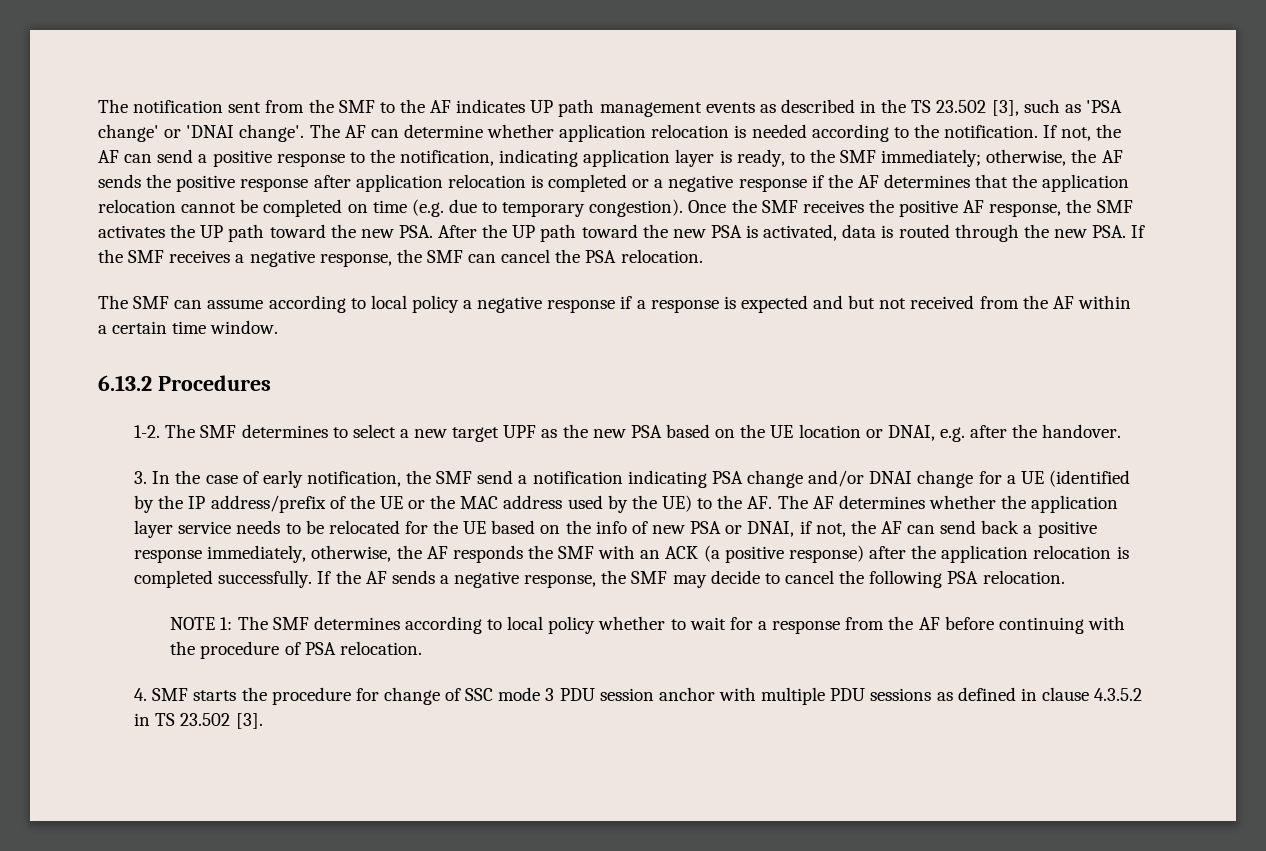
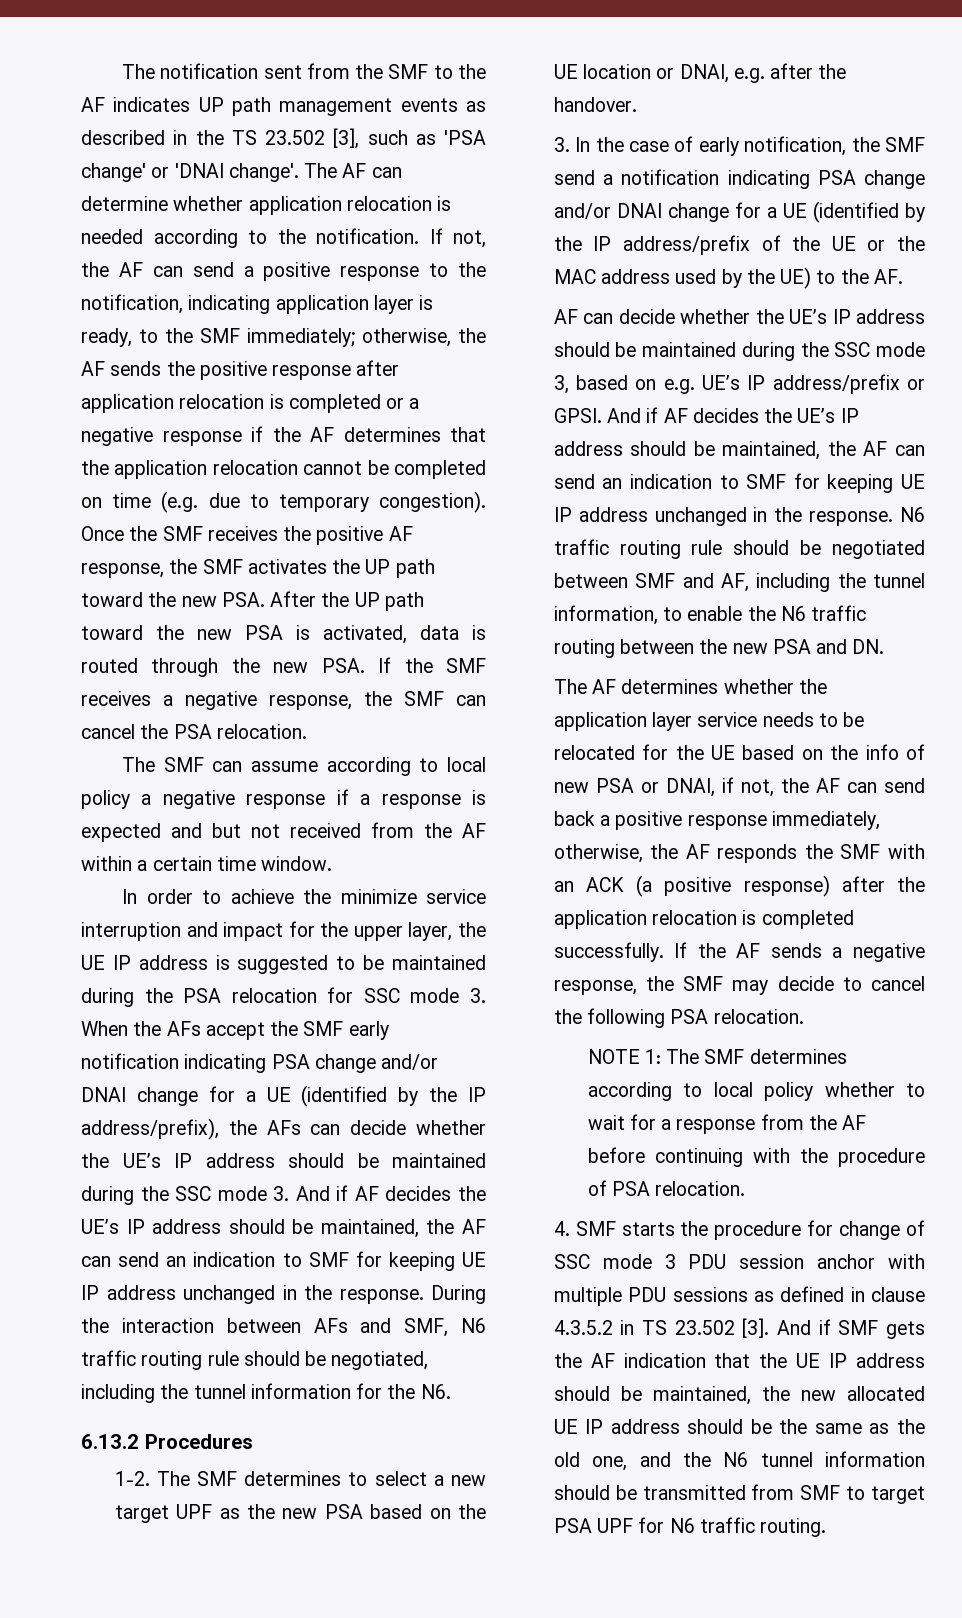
(279, 327) none -> [122,889,486,904] [81,921,486,941] [81,955,486,974] [81,987,486,1007] [81,1021,389,1040] [81,1053,439,1073] [81,1085,486,1107] [81,1118,487,1140] [81,1153,486,1168] [81,1185,486,1205] [81,1219,486,1238] [81,1251,486,1271] [81,1285,486,1304] [81,1318,486,1337] [81,1350,429,1370] [81,1383,451,1403] // In order to achieve the minimize service interruption and impact for the upper layer, the UE IP address is suggested to be maintained during the PSA relocation for SSC mode 3. When the AFs accept the SMF early notification indicating PSA change and/or DNAI change for a UE (identified by the IP address/prefix), the AFs can decide whether the UE’s IP address should be maintained during the SSC mode 3. And if AF decides the UE’s IP address should be maintained, the AF can send an indication to SMF for keeping UE IP address unchanged in the response. During the interaction between AFs and SMF, N6 traffic routing rule should be negotiated, including the tunnel information for the N6.
(773, 502) none -> [553,309,925,324] [553,342,925,361] [553,374,925,394] [553,407,859,423] [553,441,925,460] [553,473,925,493] [553,507,925,526] [553,539,925,559] [553,573,925,592] [553,605,867,625] [553,639,885,658] // AF can decide whether the UE’s IP address should be maintained during the SSC mode 3, based on e.g. UE’s IP address/prefix or GPSI. And if AF decides the UE’s IP address should be maintained, the AF can send an indication to SMF for keeping UE IP address unchanged in the response. N6 traffic routing rule should be negotiated between SMF and AF, including the tunnel information, to enable the N6 traffic routing between the new PSA and DN. //
(263, 721) none -> [777,1319,925,1339] [553,1353,925,1368] [553,1386,925,1405] [553,1419,925,1434] [553,1451,925,1471] [553,1484,925,1504] [553,1517,827,1537] And if SMF gets the AF indication that the UE IP address should be maintained, the new allocated UE IP address should be the same as the old one, and the N6 tunnel information should be transmitted from SMF to target PSA UPF for N6 traffic routing.

